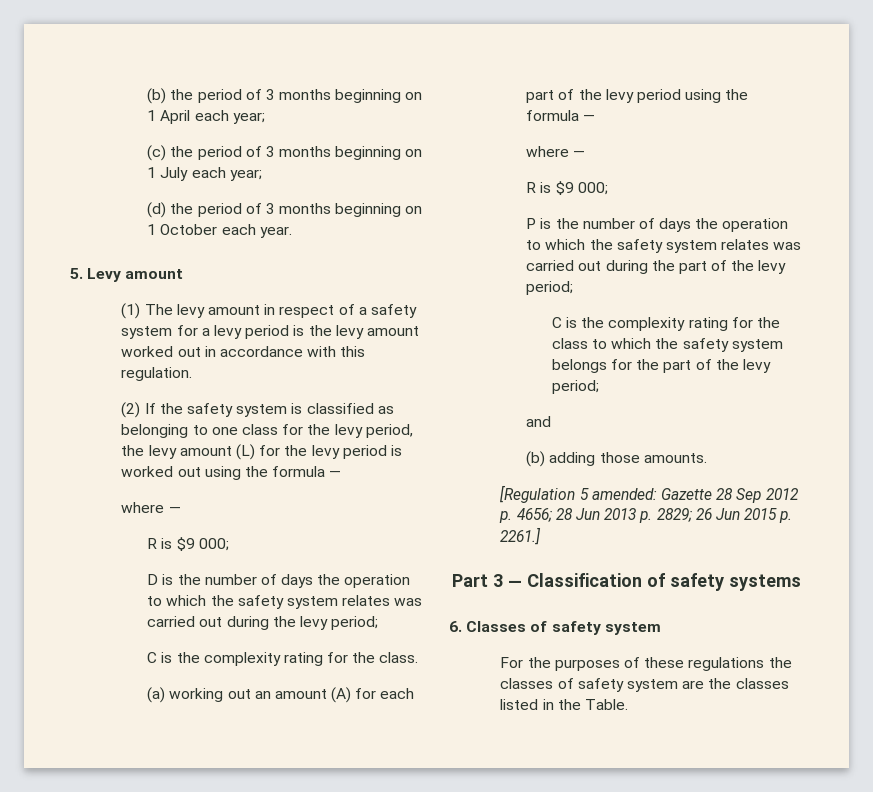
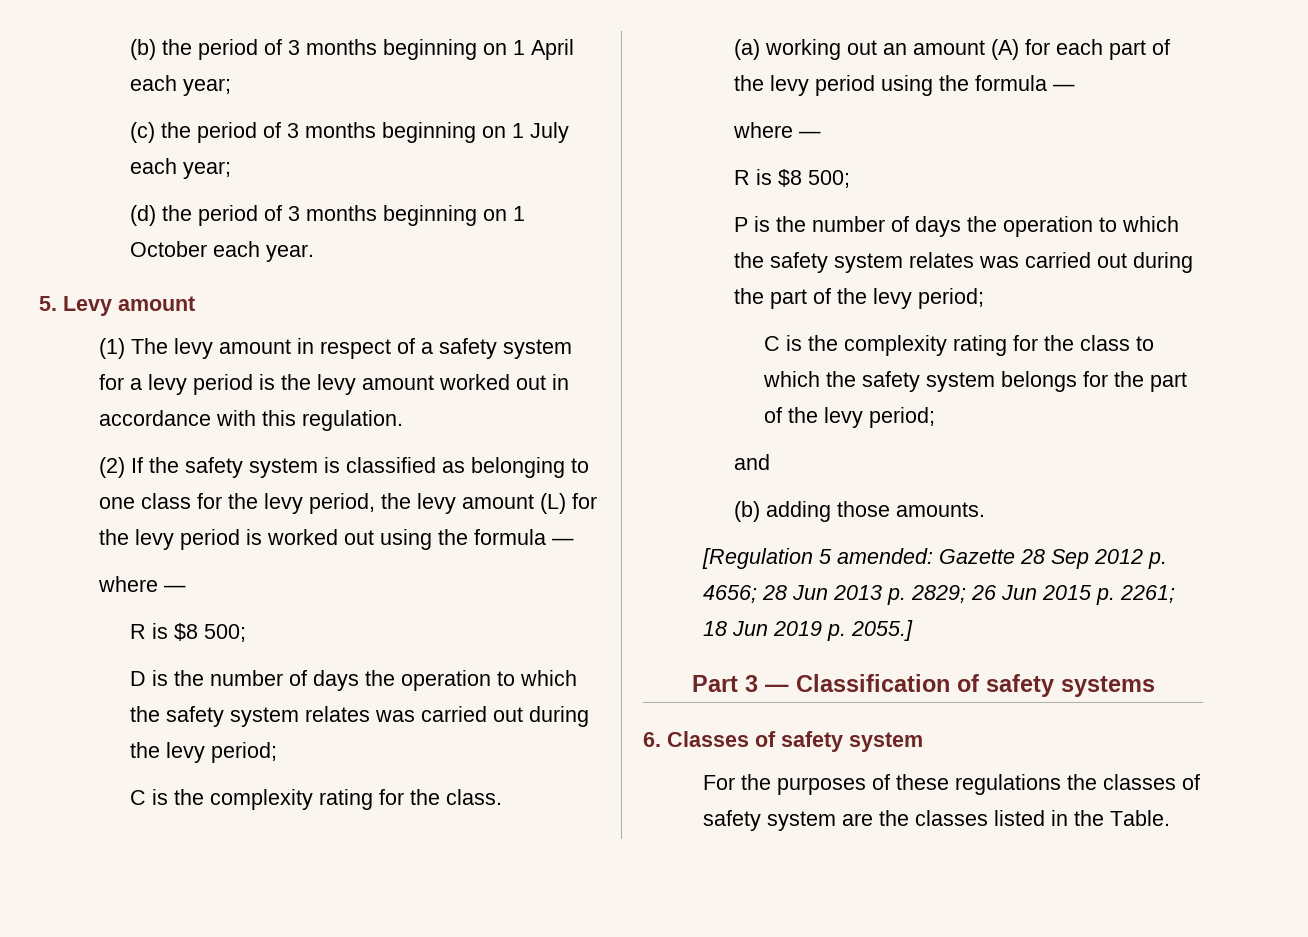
[176,537,229,551] $9 000; -> [173,623,246,642] $8 500;
[555,181,608,195] $9 000; -> [777,169,850,188] $8 500;
[500,527,542,545] 2261.] -> [1120,585,1176,603] [703,620,914,641] 2261; 18 Jun 2019 p. 2055.]

